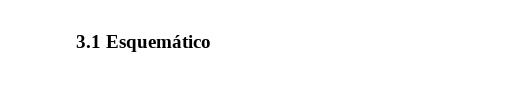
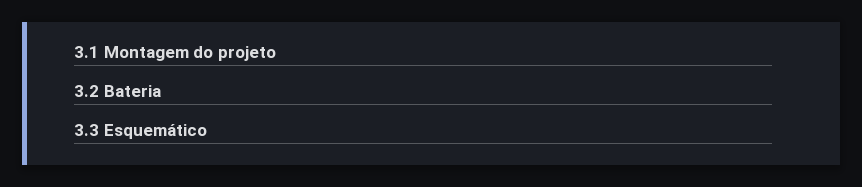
(101, 41) none -> [103,46,276,61] [74,85,161,97] [74,124,99,136] Montagem do projeto // 3.2 Bateria // 3.3

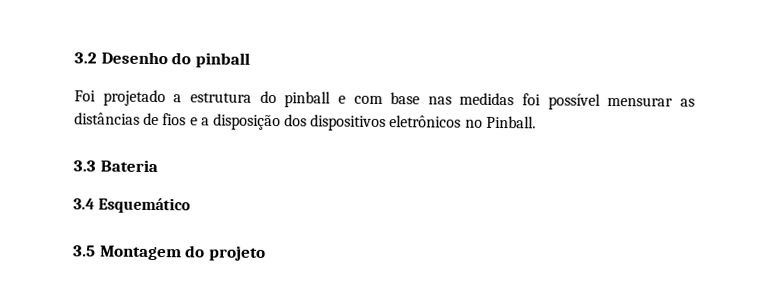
[74,46,99,58] 3.1 -> [74,51,250,68] [74,89,695,110] [74,112,536,132] [73,159,158,173] [73,197,192,214] [73,245,96,257] 3.2 Desenho do pinball // Foi projetado a estrutura do pinball e com base nas medidas foi possível mensurar as distâncias de fios e a disposição dos dispositivos eletrônicos no Pinball. // 3.3 Bateria // 3.4 Esquemático // 3.5
[74,85,161,97] [74,124,207,139] // 3.2 Bateria // 3.3 Esquemático -> (266, 253) none

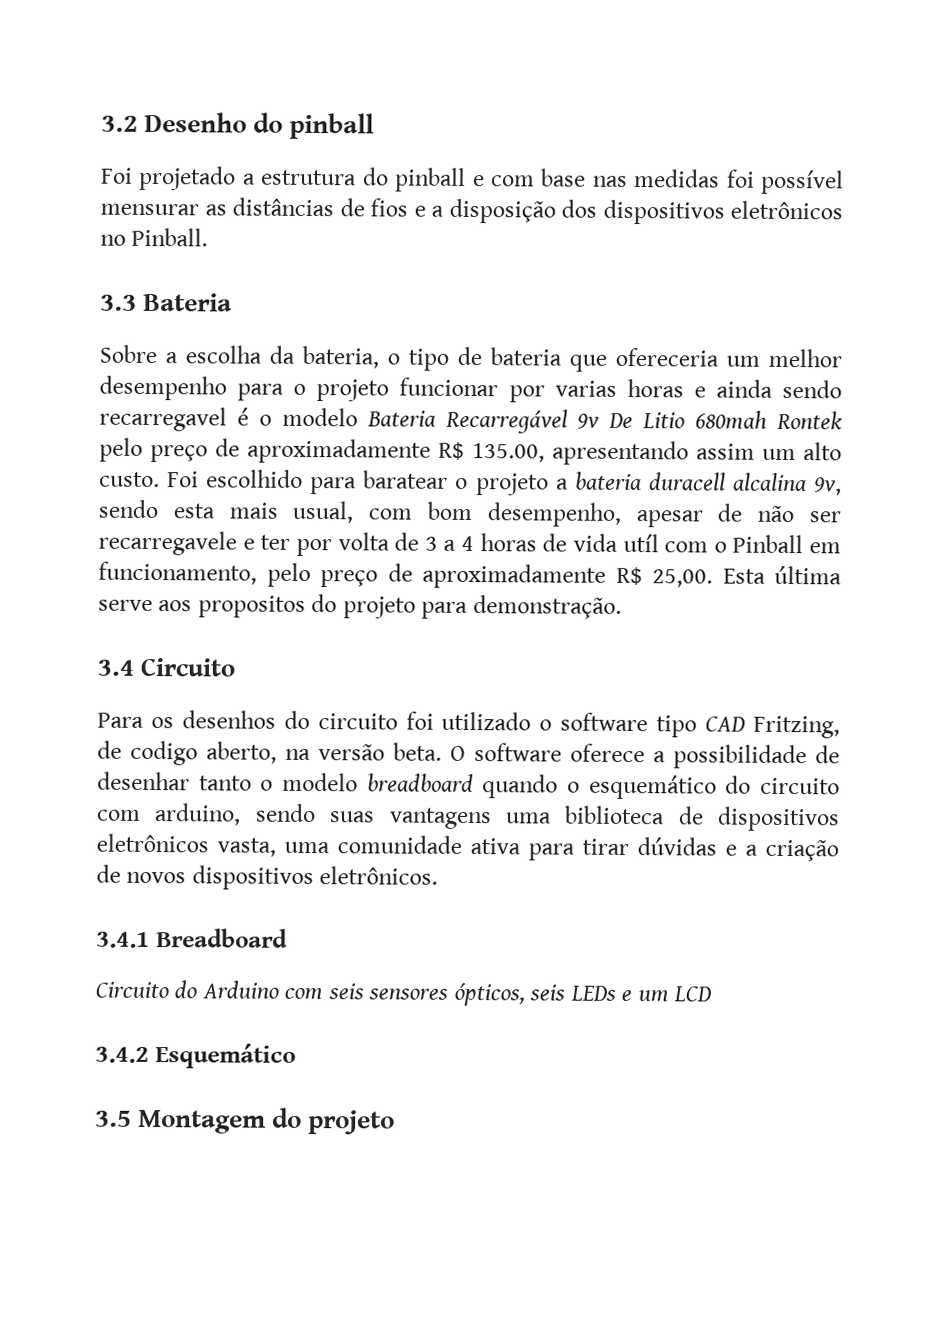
[73,198,95,210] 3.4 -> [99,344,842,372] [99,375,843,403] [99,406,842,434] [99,437,842,466] [99,469,842,496] [98,499,841,528] [98,530,841,557] [98,561,842,589] [98,594,622,619] [97,657,236,677] [97,710,840,739] [97,740,840,770] [97,771,840,800] [96,803,840,832] [96,833,839,862] [96,864,439,891] [96,928,288,948] [95,980,713,1007] [95,1046,149,1063] Sobre a escolha da bateria, o tipo de bateria que ofereceria um melhor desempenho para o projeto funcionar por varias horas e ainda sendo recarregavel é o modelo Bateria Recarregável 9v De Litio 680mah Rontek pelo preço de aproximadamente R$ 135.00, apresentando assim um alto custo. Foi escolhido para baratear o projeto a bateria duracell alcalina 9v, sendo esta mais usual, com bom desempenho, apesar de não ser recarregavele e ter por volta de 3 a 4 horas de vida utíl com o Pinball em funcionamento, pelo preço de aproximadamente R$ 25,00. Esta última serve aos propositos do projeto para demonstração. // 3.4 Circuito // Para os desenhos do circuito foi utilizado o software tipo CAD Fritzing, de codigo aberto, na versão beta. O software oferece a possibilidade de desenhar tanto o modelo breadboard quando o esquemático do circuito com arduino, sendo suas vantagens uma biblioteca de dispositivos eletrônicos vasta, uma comunidade ativa para tirar dúvidas e a criação de novos dispositivos eletrônicos. // 3.4.1 Breadboard // Circuito do Arduino com seis sensores ópticos, seis LEDs e um LCD // 3.4.2

